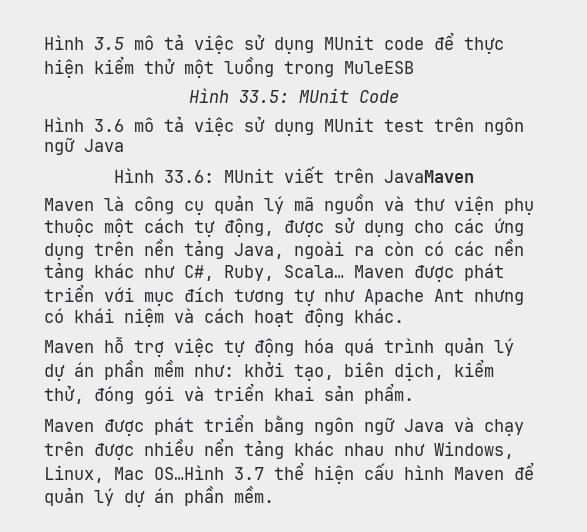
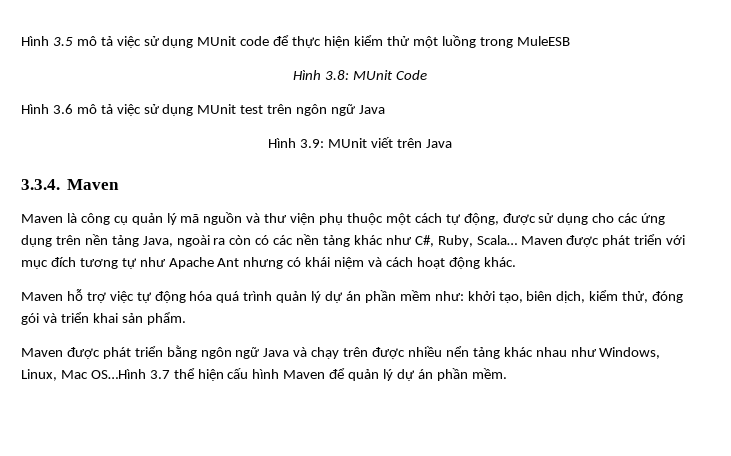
[238,90,289,103] 33.5: -> [325,70,350,80] 3.8:
[163,170,214,183] 33.6: -> [300,139,325,148] 3.9:
[383,170,474,183] JavaMaven -> [425,139,452,148] [21,179,120,190] Java // 3.3.4. Maven

